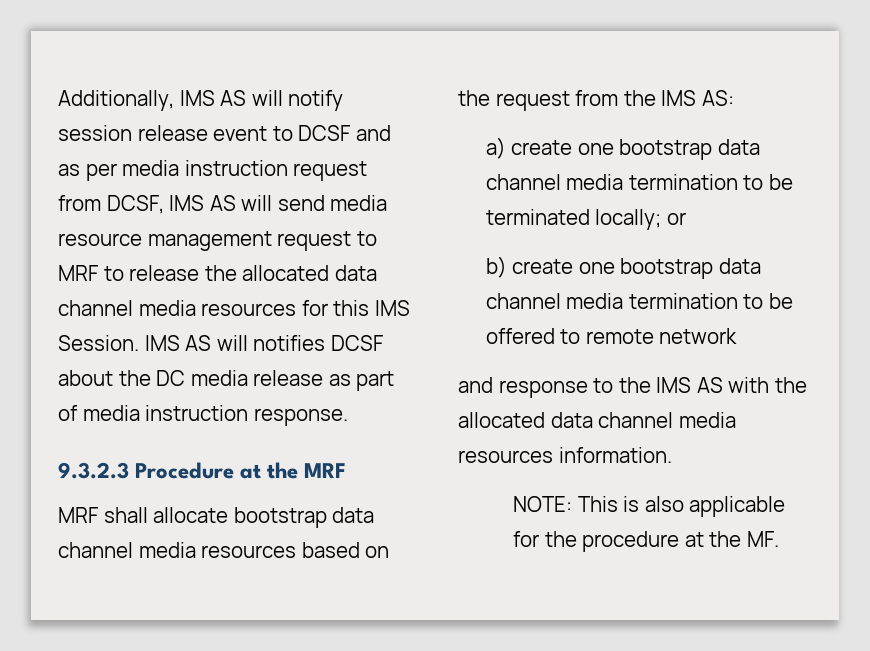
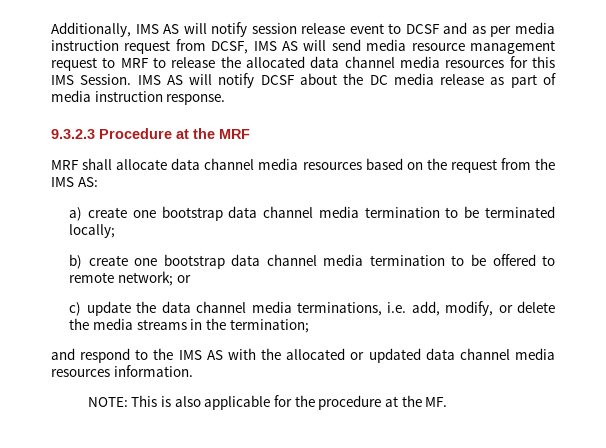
[253,335,326,351] notifies -> [218,73,255,88] notify
[233,507,327,528] bootstrap -> (168, 164) none
[666,212,686,225] or -> (116, 231) none
[659,328,738,344] [458,377,588,398] network // and response -> [118,271,191,286] [69,301,556,316] [69,318,309,333] [51,348,131,363] network; or // c) update the data channel media terminations, i.e. add, modify, or delete the media streams in the termination; // and respond
(545, 420) none -> [350,348,421,363] or updated

